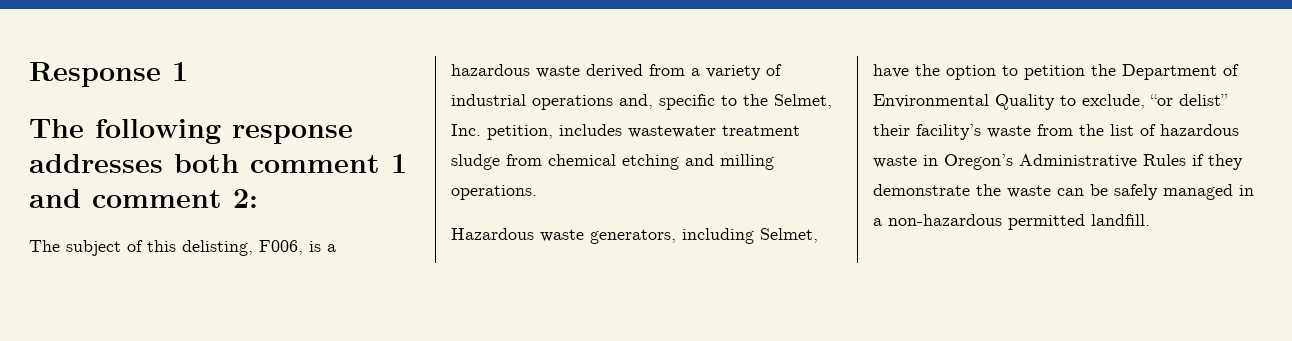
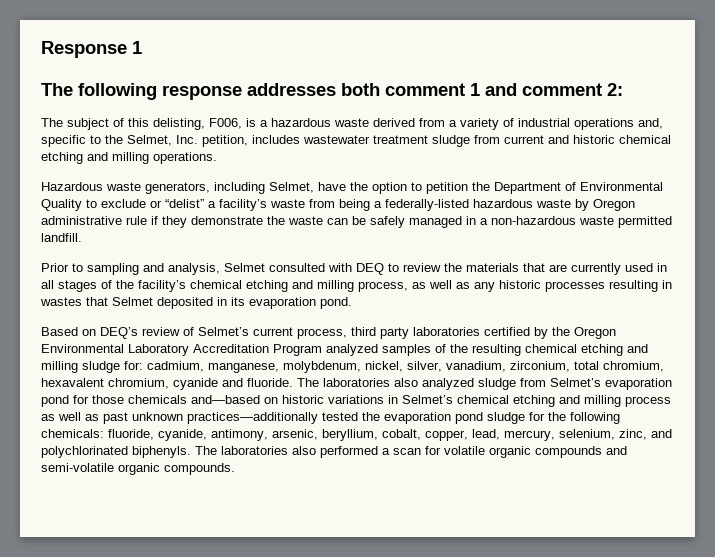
(542, 160) none -> [504,135,615,144] current and historic
[1082,94,1228,109] [873,124,1239,140] [873,154,1186,170] exclude, “or delist” their facility’s waste from the list of hazardous waste in Oregon’s Administrative Rules -> [101,199,635,211] [41,216,147,225] exclude or “delist” a facility’s waste from being a federally-listed hazardous waste by Oregon administrative rule
(1002, 220) none -> [579,216,614,225] waste
(1150, 220) none -> [41,263,667,275] [41,280,672,292] [40,297,352,309] [41,327,616,339] [41,344,648,356] [41,361,664,373] [41,378,672,390] [41,395,671,407] [41,412,620,424] [41,429,672,441] [41,446,627,458] [41,463,235,475] // Prior to sampling and analysis, Selmet consulted with DEQ to review the materials that are currently used in all stages of the facility’s chemical etching and milling process, as well as any historic processes resulting in wastes that Selmet deposited in its evaporation pond. // Based on DEQ’s review of Selmet’s current process, third party laboratories certified by the Oregon Environmental Laboratory Accreditation Program analyzed samples of the resulting chemical etching and milling sludge for: cadmium, manganese, molybdenum, nickel, silver, vanadium, zirconium, total chromium, hexavalent chromium, cyanide and fluoride. The laboratories also analyzed sludge from Selmet’s evaporation pond for those chemicals and—based on historic variations in Selmet’s chemical etching and milling process as well as past unknown practices—additionally tested the evaporation pond sludge for the following chemicals: fluoride, cyanide, antimony, arsenic, beryllium, cobalt, copper, lead, mercury, selenium, zinc, and polychlorinated biphenyls. The laboratories also performed a scan for volatile organic compounds and semi-volatile organic compounds.

